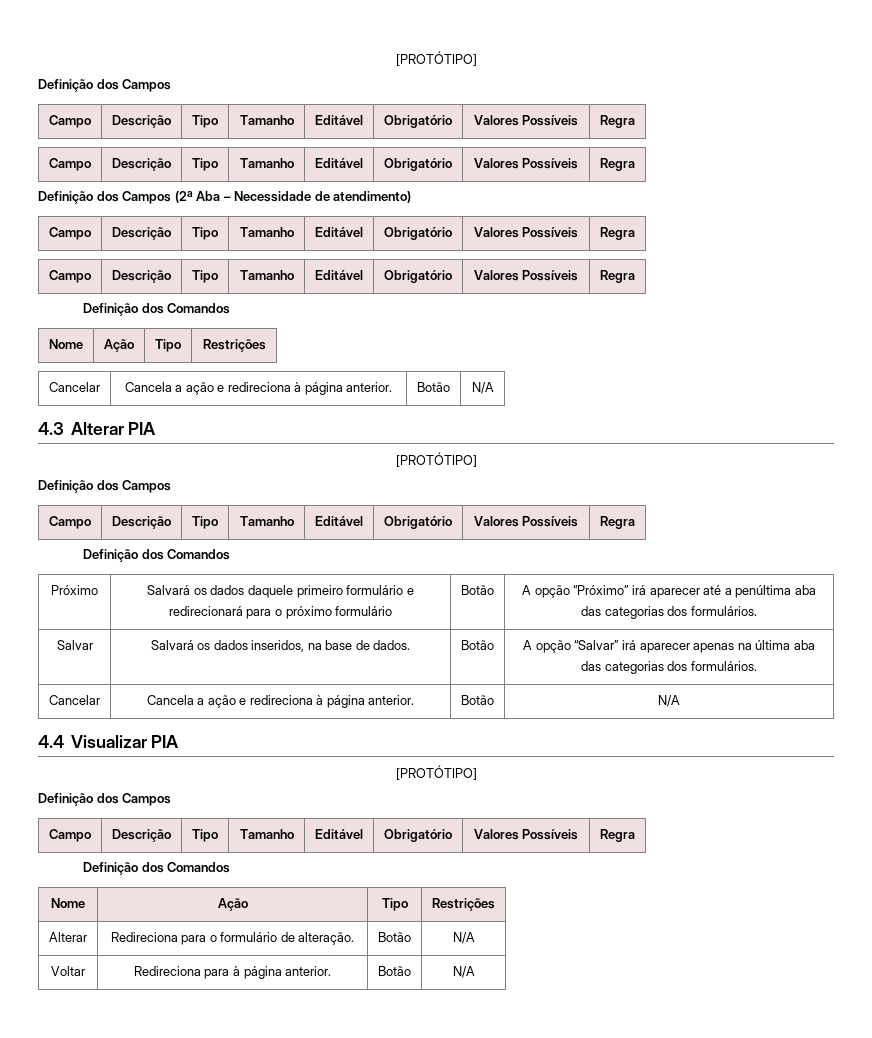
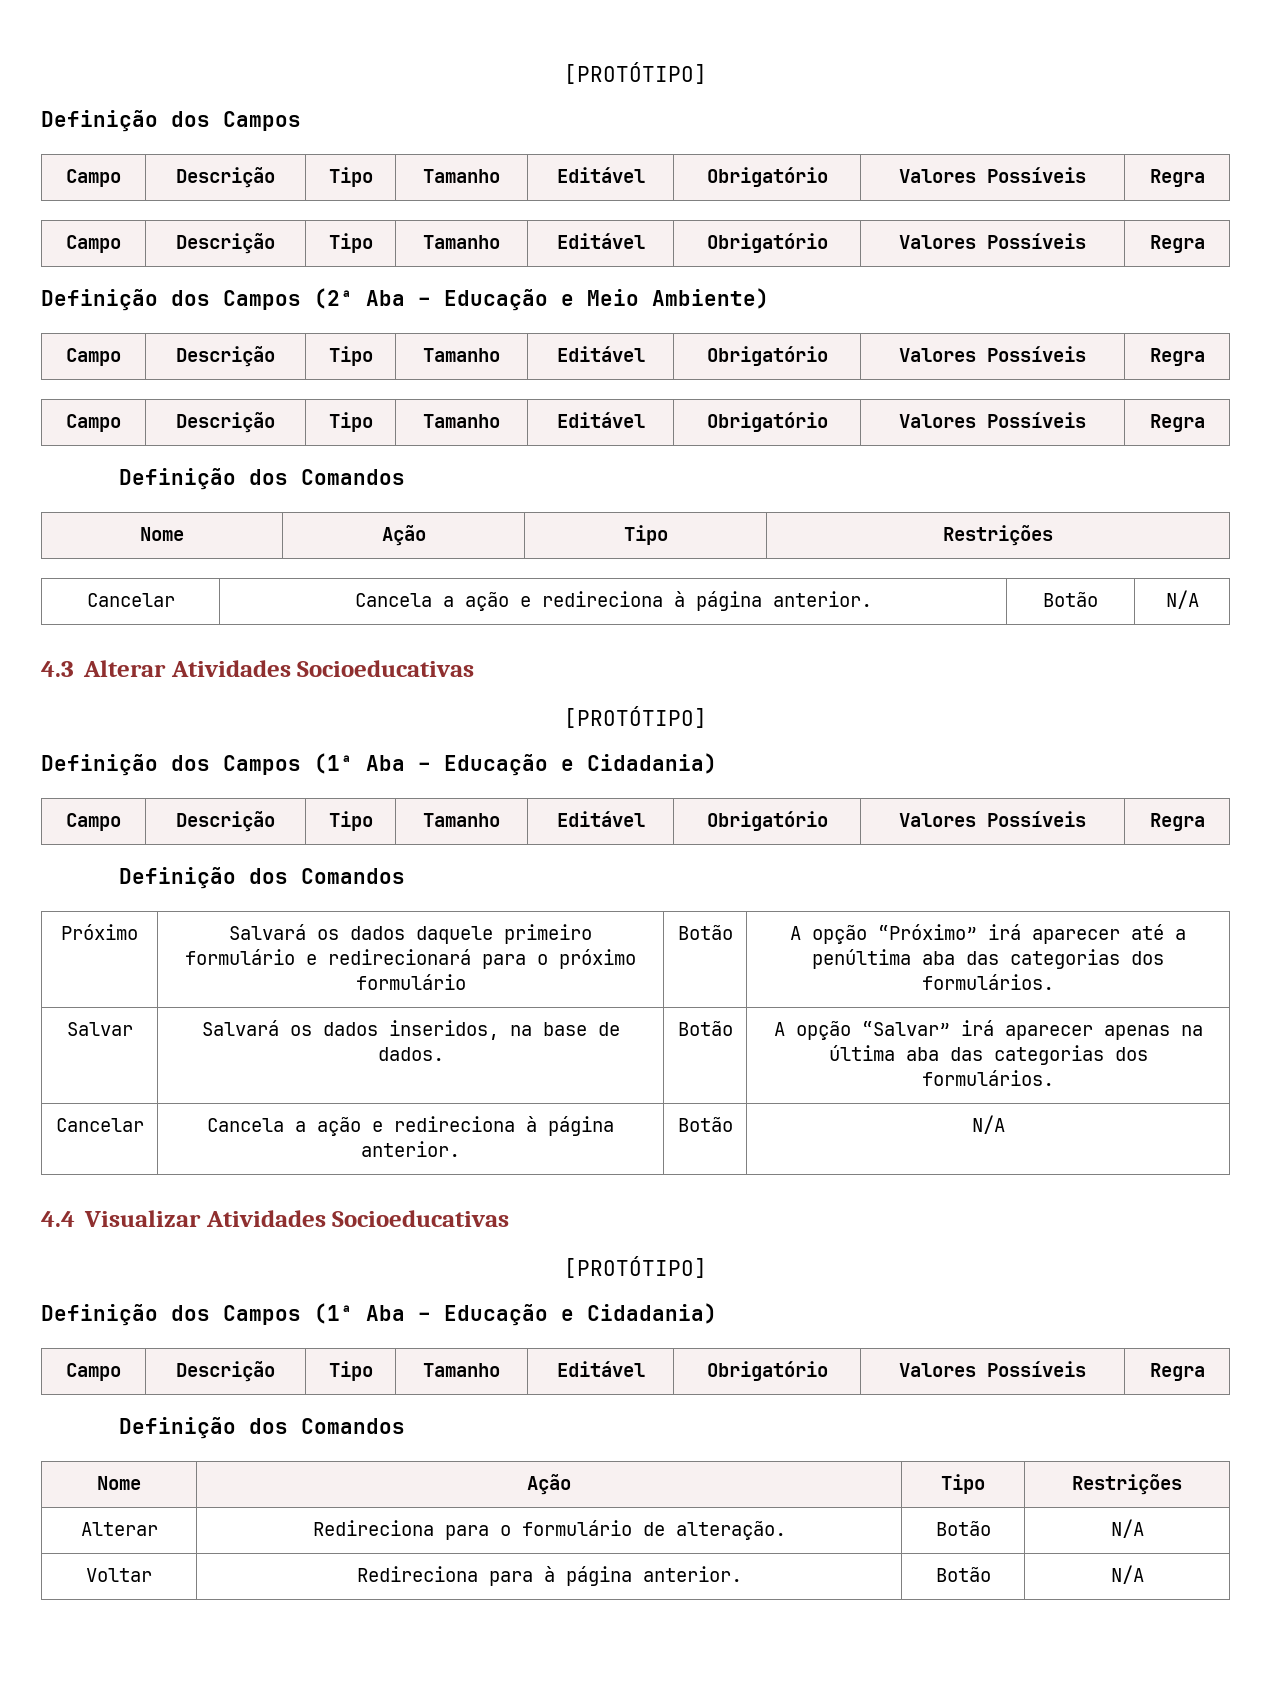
[234,191,412,203] Necessidade de atendimento) -> [444,288,769,311] Educação e Meio Ambiente)
[128,422,157,435] [395,452,477,467] [38,480,172,493] PIA // [PROTÓTIPO] // Definição dos Campos -> [170,660,475,677] [564,706,707,728] [41,753,717,776] Atividades Socioeducativas // [PROTÓTIPO] // Definição dos Campos (1ª Aba – Educação e Cidadania)
[151,735,180,748] [395,765,477,780] [38,793,172,806] PIA // [PROTÓTIPO] // Definição dos Campos -> [205,1210,510,1227] [564,1256,707,1278] [41,1303,717,1326] Atividades Socioeducativas // [PROTÓTIPO] // Definição dos Campos (1ª Aba – Educação e Cidadania)

